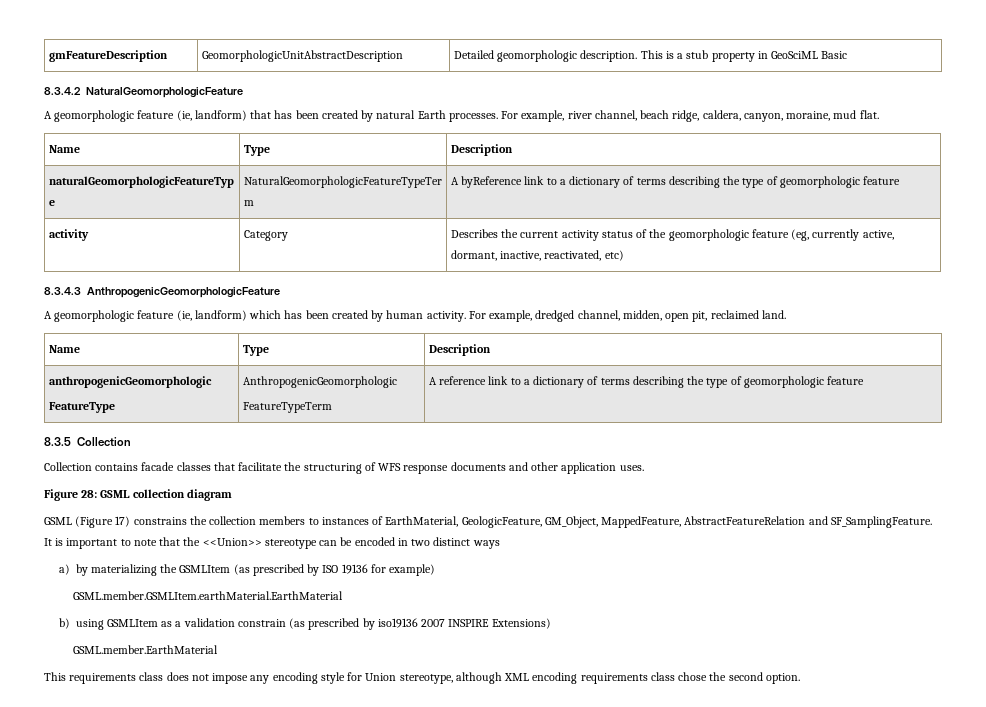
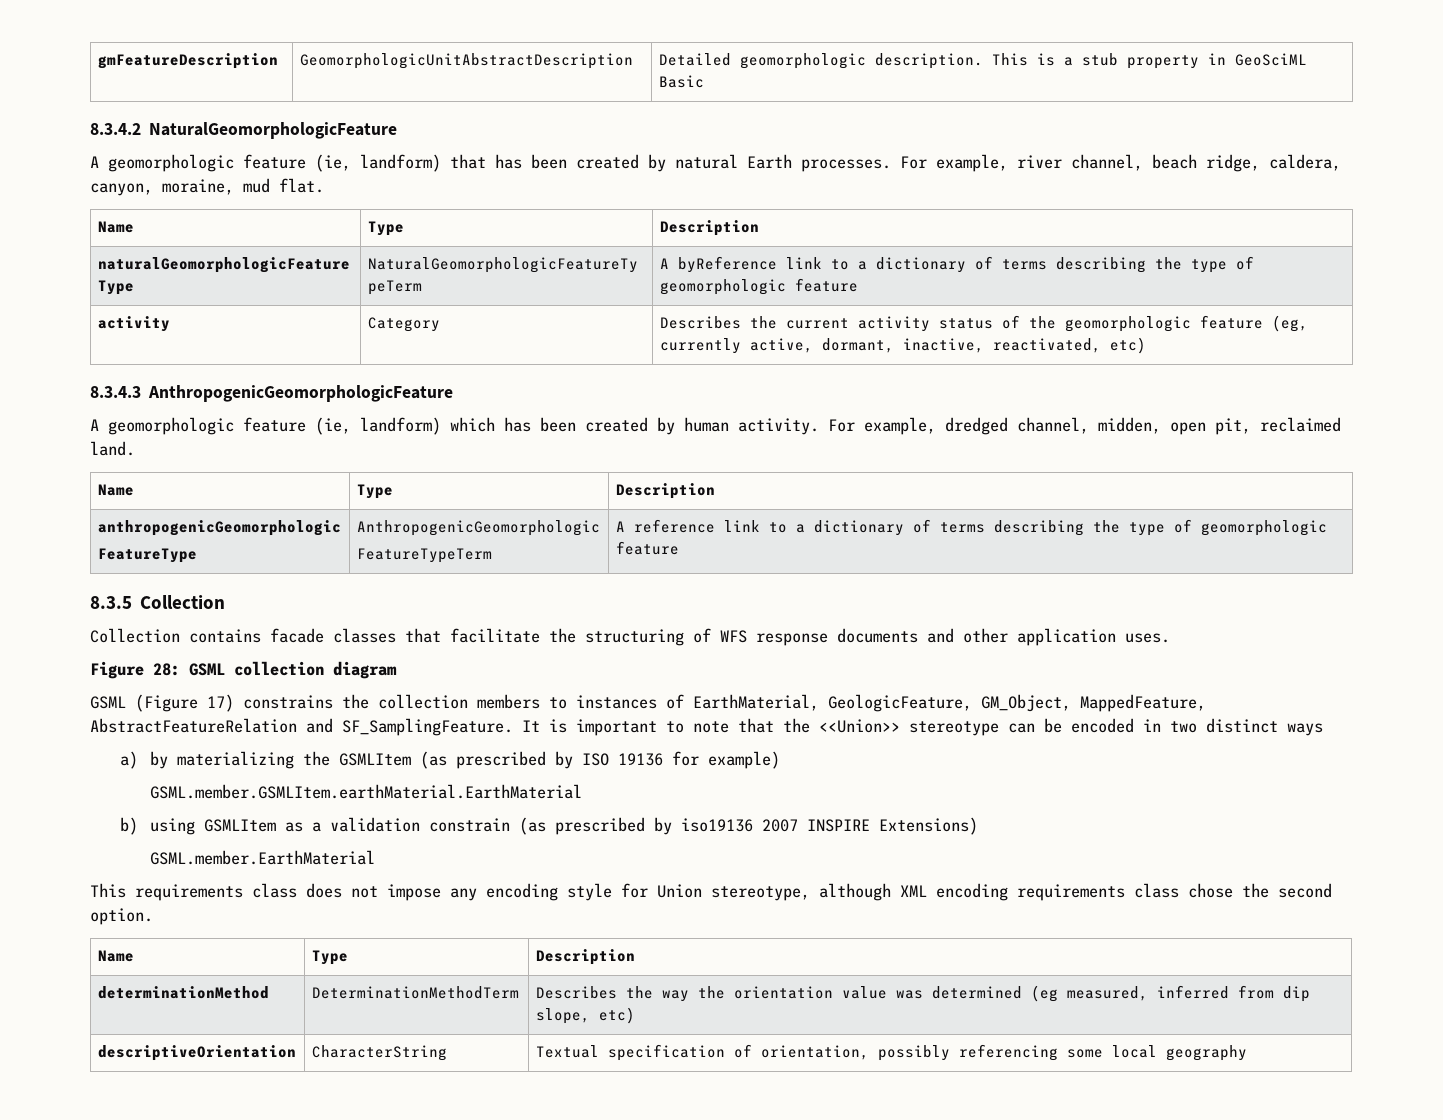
(800, 678) none -> [97,950,134,962] [311,950,348,965] [535,949,635,965] [97,986,269,999] [311,986,519,999] [535,985,1310,1002] [535,1007,635,1024] [97,1045,296,1061] [311,1045,447,1061] [535,1044,1247,1061] // Name | Type | Description // determinationMethod | DeterminationMethodTerm | Describes the way the orientation value was determined (eg measured, inferred from dip slope, etc) // descriptiveOrientation | CharacterString | Textual specification of orientation, possibly referencing some local geography

